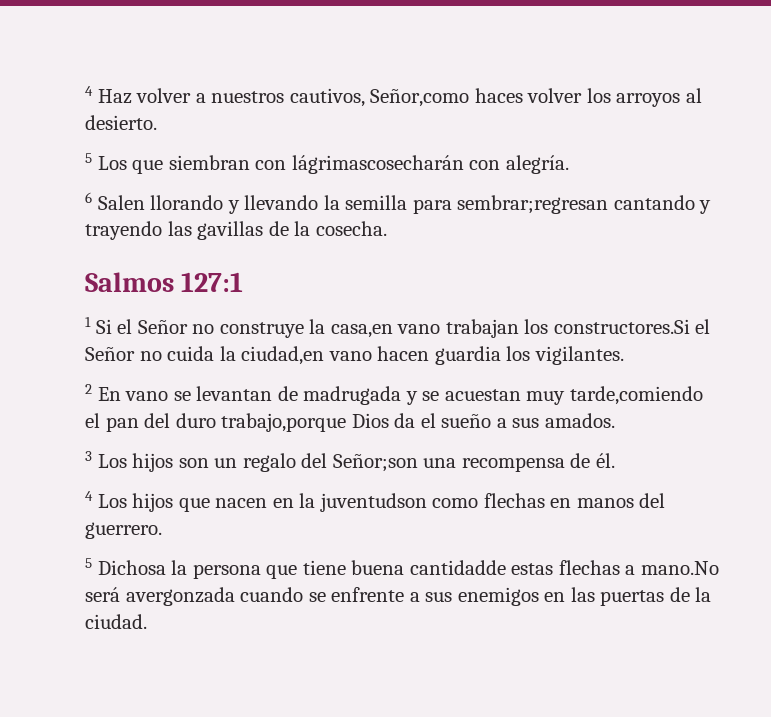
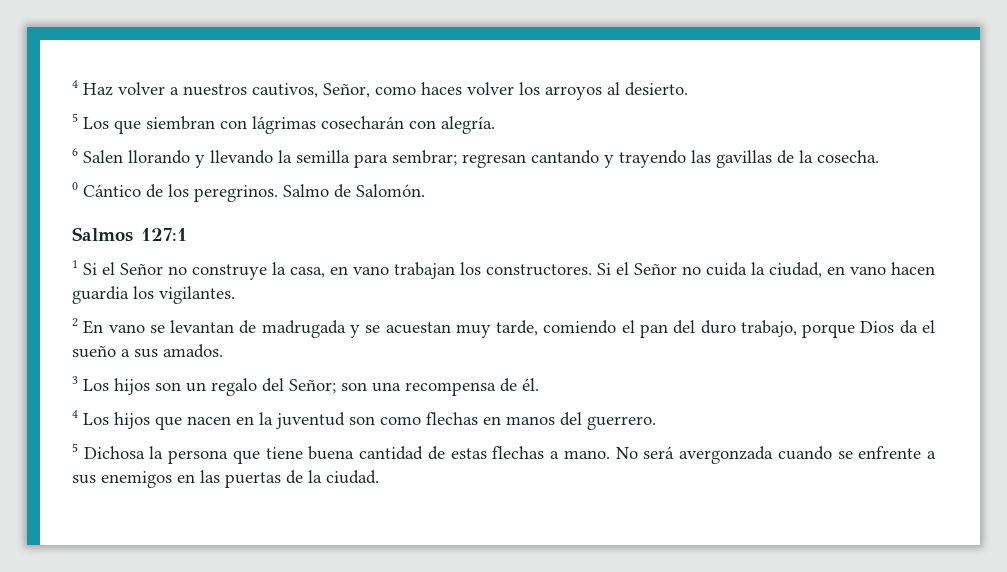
[370,88,470,107] Señor,como -> [323,83,416,98] Señor, como
[291,155,464,174] lágrimascosecharán -> [252,116,404,134] lágrimas cosecharán
[457,195,609,214] sembrar;regresan -> [392,150,526,168] sembrar; regresan
(387, 228) none -> [72,182,425,202] // 0 Cántico de los peregrinos. Salmo de Salomón.
[330,324,393,338] casa,en -> [290,266,348,278] casa, en
[553,319,690,334] constructores.Si -> [486,263,611,276] constructores. Si
[241,346,325,365] ciudad,en -> [769,262,845,278] ciudad, en
[569,386,703,405] tarde,comiendo -> [496,320,617,336] tarde, comiendo
[221,413,347,432] trabajo,porque -> [740,320,856,338] trabajo, porque
[332,453,418,472] Señor;son -> [289,379,367,394] Señor; son
[319,493,427,512] juventudson -> [276,412,375,429] juventud son
[409,560,506,575] cantidadde -> [359,446,445,460] cantidad de
[640,561,719,575] mano.No -> [563,447,638,459] mano. No

